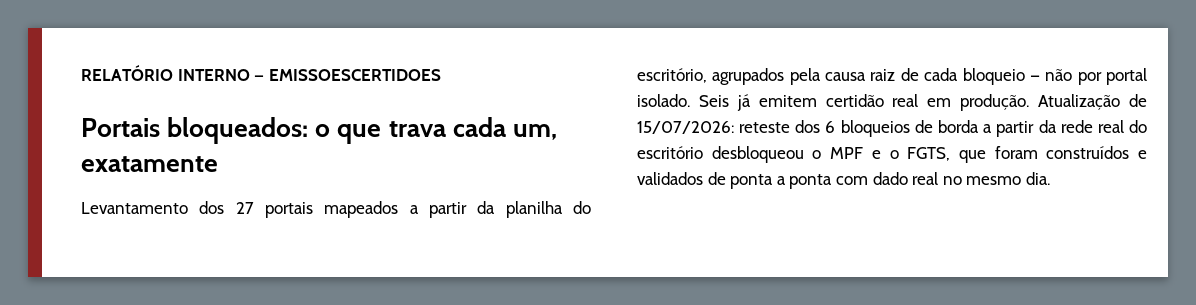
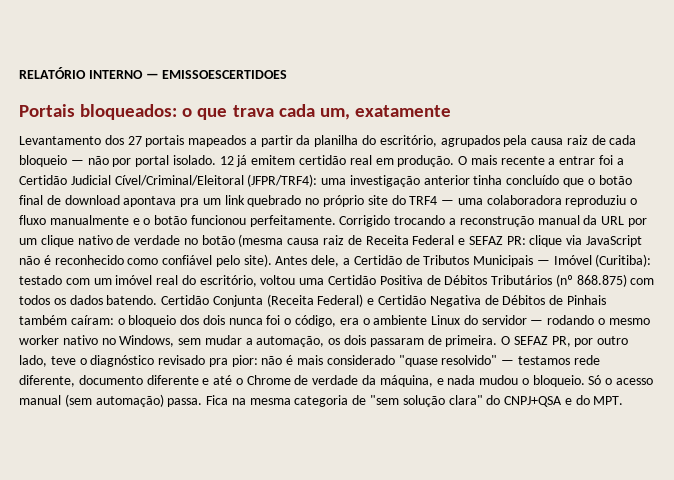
[698,95,729,107] Seis -> [219,156,234,165] 12
[1038,94,1147,110] [637,120,1147,137] [637,146,1147,163] [637,172,1050,189] Atualização de 15/07/2026: reteste dos 6 bloqueios de borda a partir da rede real do escritório desbloqueou o MPF e o FGTS, que foram construídos e validados de ponta a ponta com dado real no mesmo dia. -> [458,155,624,165] [19,174,632,187] [19,195,638,207] [19,215,647,227] [19,234,643,247] [19,254,652,267] [19,274,655,287] [19,294,606,307] [19,315,650,327] [19,335,629,347] [19,355,600,367] [19,375,654,387] [19,394,624,407] O mais recente a entrar foi a Certidão Judicial Cível/Criminal/Eleitoral (JFPR/TRF4): uma investigação anterior tinha concluído que o botão final de download apontava pra um link quebrado no próprio site do TRF4 — uma colaboradora reproduziu o fluxo manualmente e o botão funcionou perfeitamente. Corrigido trocando a reconstrução manual da URL por um clique nativo de verdade no botão (mesma causa raiz de Receita Federal e SEFAZ PR: clique via JavaScript não é reconhecido como confiável pelo site). Antes dele, a Certidão de Tributos Municipais — Imóvel (Curitiba): testado com um imóvel real do escritório, voltou uma Certidão Positiva de Débitos Tributários (nº 868.875) com todos os dados batendo. Certidão Conjunta (Receita Federal) e Certidão Negativa de Débitos de Pinhais também caíram: o bloqueio dos dois nunca foi o código, era o ambiente Linux do servidor — rodando o mesmo worker nativo no Windows, sem mudar a automação, os dois passaram de primeira. O SEFAZ PR, por outro lado, teve o diagnóstico revisado pra pior: não é mais considerado "quase resolvido" — testamos rede diferente, documento diferente e até o Chrome de verdade da máquina, e nada mudou o bloqueio. Só o acesso manual (sem automação) passa. Fica na mesma categoria de "sem solução clara" do CNPJ+QSA e do MPT.

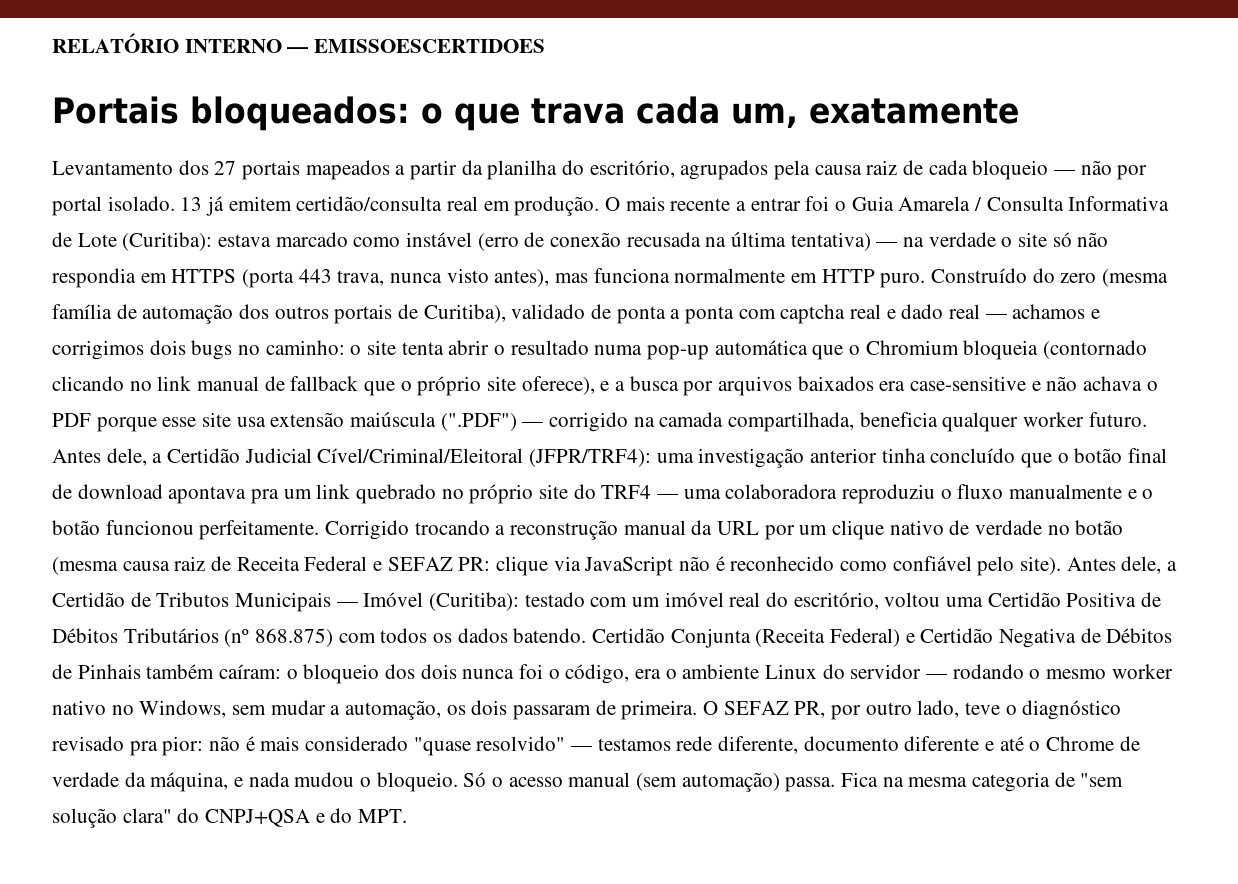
[219,156,234,165] 12 -> [180,197,203,211] 13
[299,155,347,165] certidão -> [296,196,443,211] certidão/consulta
(614, 160) none -> [835,196,1170,211] [52,232,1109,251] [52,268,1169,288] [52,304,1101,324] [52,340,1148,360] [52,376,1158,396] [52,412,1147,432] [52,448,147,466] o Guia Amarela / Consulta Informativa de Lote (Curitiba): estava marcado como instável (erro de conexão recusada na última tentativa) — na verdade o site só não respondia em HTTPS (porta 443 trava, nunca visto antes), mas funciona normalmente em HTTP puro. Construído do zero (mesma família de automação dos outros portais de Curitiba), validado de ponta a ponta com captcha real e dado real — achamos e corrigimos dois bugs no caminho: o site tenta abrir o resultado numa pop-up automática que o Chromium bloqueia (contornado clicando no link manual de fallback que o próprio site oferece), e a busca por arquivos baixados era case-sensitive e não achava o PDF porque esse site usa extensão maiúscula (".PDF") — corrigido na camada compartilhada, beneficia qualquer worker futuro. Antes dele,

